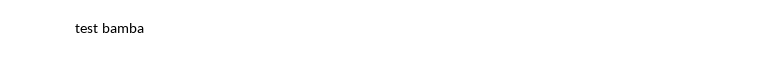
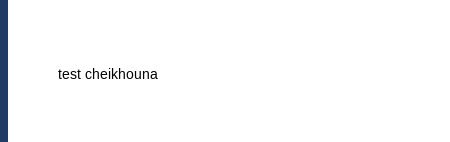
[101,23,144,33] bamba -> [85,68,158,79] cheikhouna

